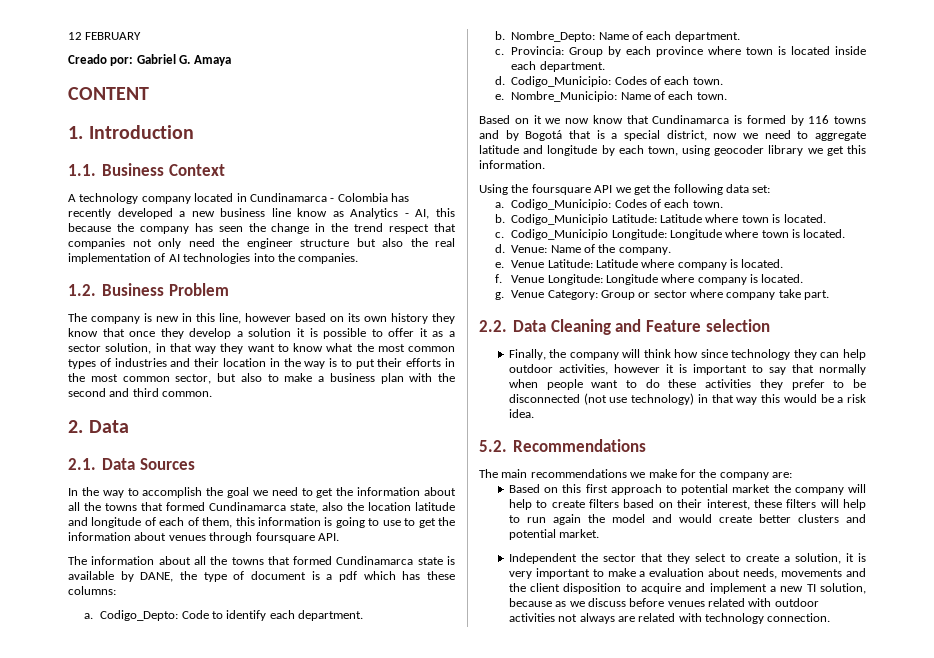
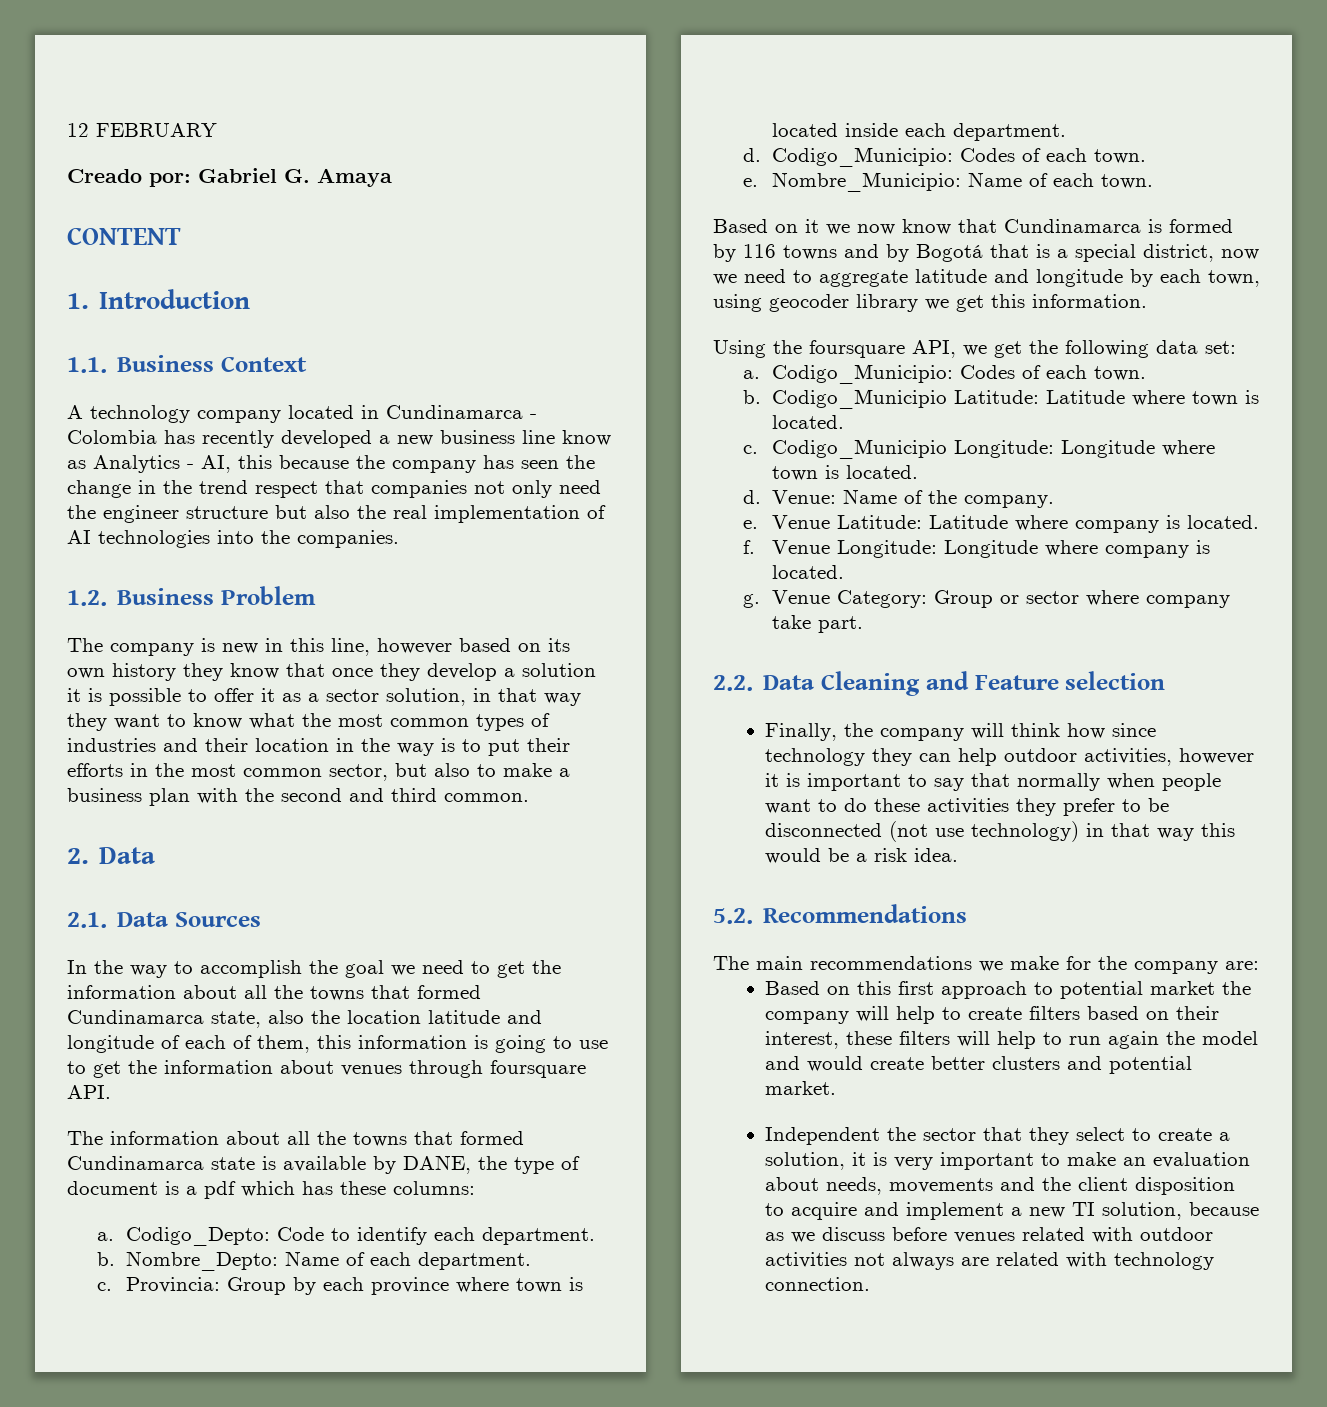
[594,185,613,193] API -> [912,340,956,358] API,
[639,571,646,577] a -> [1123,1157,1147,1166] an

